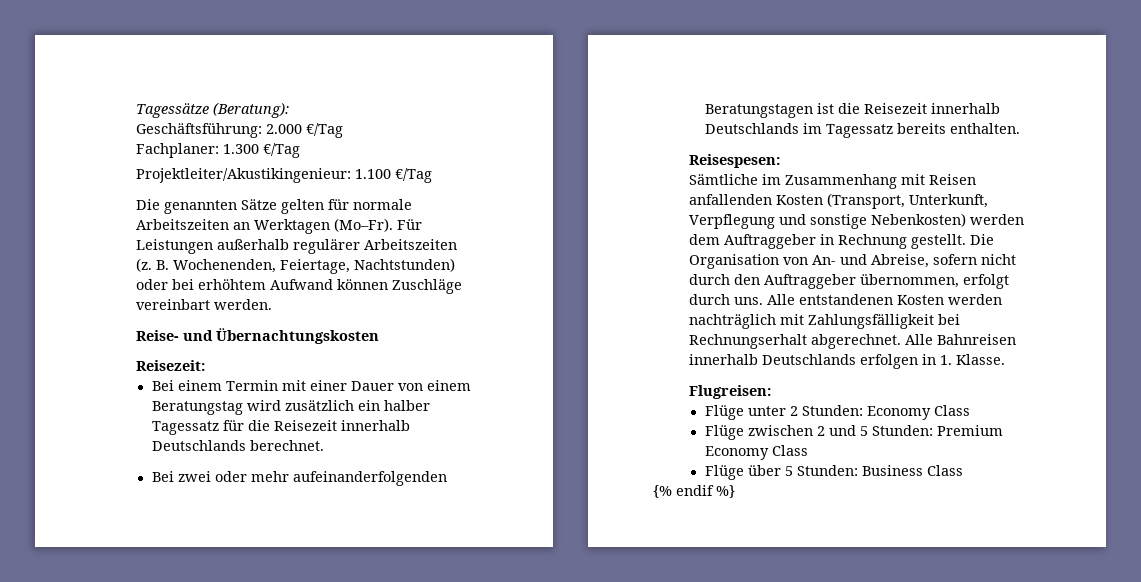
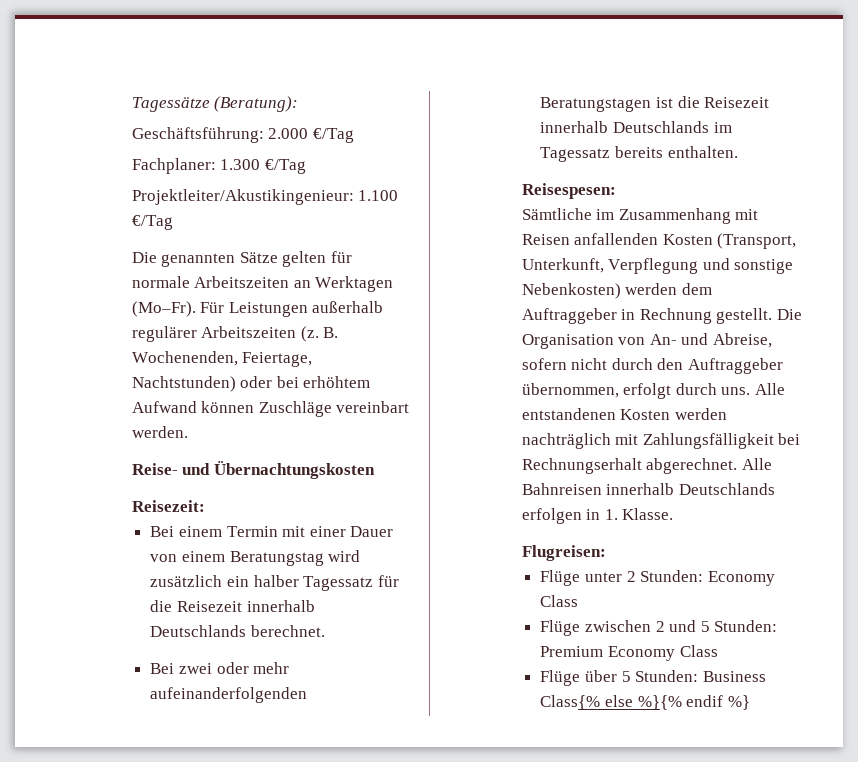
[926,465,963,476] [653,485,673,498] Class // {% -> [540,695,682,710] Class{% else %}{%

